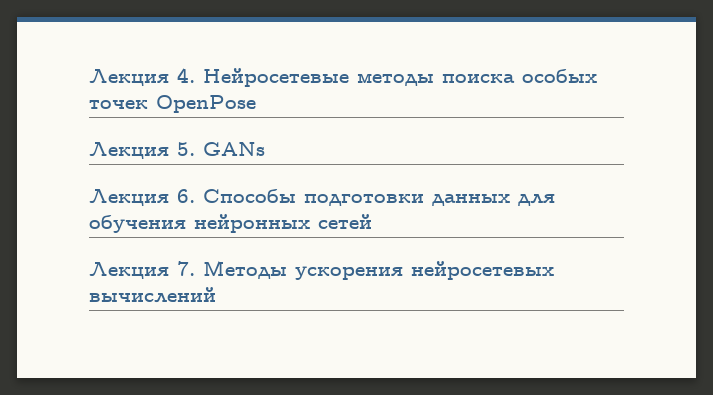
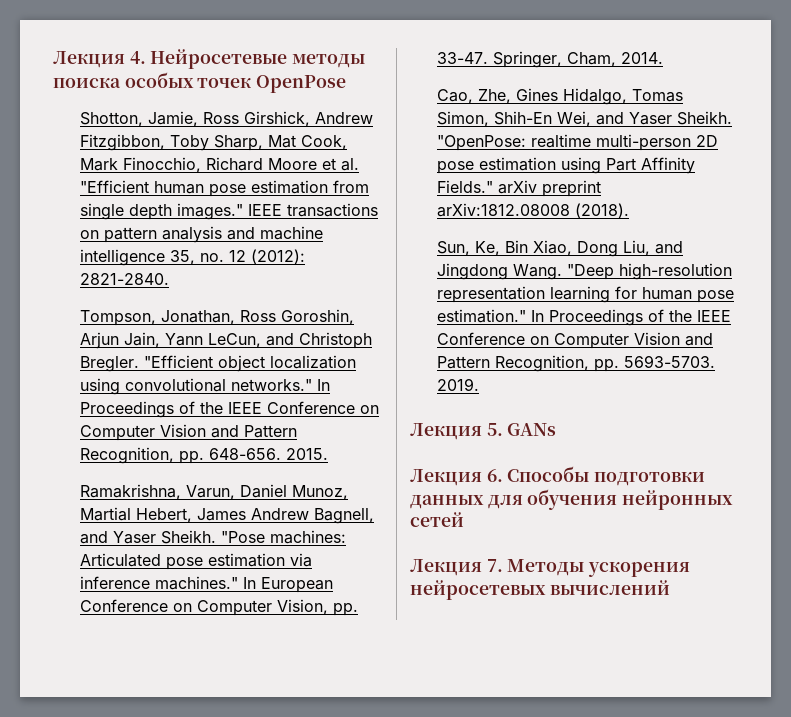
(256, 104) none -> [79,111,373,127] [79,134,347,151] [79,157,359,173] [79,180,369,197] [79,203,378,220] [79,226,323,243] [79,249,305,266] [79,273,169,285] [79,309,354,326] [79,332,372,349] [79,355,356,372] [79,378,330,395] [79,401,379,418] [79,424,297,441] [79,447,328,464] [79,484,348,500] [79,507,374,524] [79,530,346,544] [79,553,312,570] [79,576,333,593] [79,599,358,616] [436,51,663,68] [436,88,683,105] [436,111,732,127] [436,134,718,151] [436,157,695,174] [436,180,601,197] [436,203,629,218] [436,240,683,257] [436,263,732,280] [436,286,734,303] [436,309,731,326] [436,332,713,349] [436,355,715,372] [436,378,479,391] // Shotton, Jamie, Ross Girshick, Andrew Fitzgibbon, Toby Sharp, Mat Cook, Mark Finocchio, Richard Moore et al. "Efficient human pose estimation from single depth images." IEEE transactions on pattern analysis and machine intelligence 35, no. 12 (2012): 2821-2840. // Tompson, Jonathan, Ross Goroshin, Arjun Jain, Yann LeCun, and Christoph Bregler. "Efficient object localization using convolutional networks." In Proceedings of the IEEE Conference on Computer Vision and Pattern Recognition, pp. 648-656. 2015. // Ramakrishna, Varun, Daniel Munoz, Martial Hebert, James Andrew Bagnell, and Yaser Sheikh. "Pose machines: Articulated pose estimation via inference machines." In European Conference on Computer Vision, pp. 33-47. Springer, Cham, 2014. // Cao, Zhe, Gines Hidalgo, Tomas Simon, Shih-En Wei, and Yaser Sheikh. "OpenPose: realtime multi-person 2D pose estimation using Part Affinity Fields." arXiv preprint arXiv:1812.08008 (2018). // Sun, Ke, Bin Xiao, Dong Liu, and Jingdong Wang. "Deep high-resolution representation learning for human pose estimation." In Proceedings of the IEEE Conference on Computer Vision and Pattern Recognition, pp. 5693-5703. 2019.

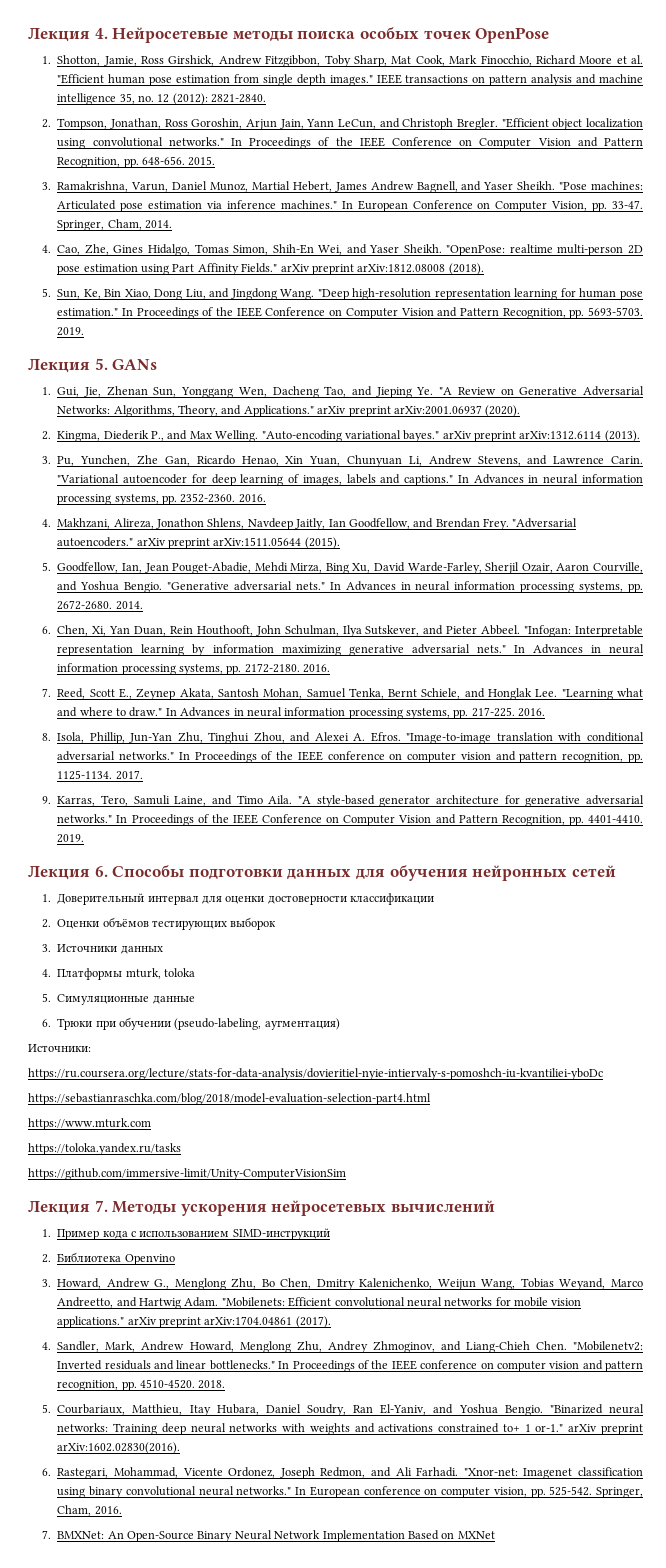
(347, 84) none -> [42,56,52,64] 1.
(169, 279) none -> [42,119,52,128] 2.
(328, 454) none -> [42,182,52,190] 3.
(663, 58) none -> [42,245,52,253] 4.
(629, 210) none -> [42,288,52,297] 5.
(557, 429) none -> [42,386,644,398] [57,405,521,417] [42,430,640,442] [42,455,643,467] [57,474,643,486] [57,493,266,505] [42,518,578,530] [57,537,340,549] [42,562,643,574] [57,581,643,593] [57,600,143,610] [42,625,643,637] [57,644,644,656] [57,663,331,675] [42,688,643,700] [57,707,546,719] [42,732,644,744] [57,751,643,763] [57,770,143,780] [42,795,644,807] [57,814,643,826] [57,834,85,843] // 1. Gui, Jie, Zhenan Sun, Yonggang Wen, Dacheng Tao, and Jieping Ye. "A Review on Generative Adversarial Networks: Algorithms, Theory, and Applications." arXiv preprint arXiv:2001.06937 (2020). // 2. Kingma, Diederik P., and Max Welling. "Auto-encoding variational bayes." arXiv preprint arXiv:1312.6114 (2013). // 3. Pu, Yunchen, Zhe Gan, Ricardo Henao, Xin Yuan, Chunyuan Li, Andrew Stevens, and Lawrence Carin. "Variational autoencoder for deep learning of images, labels and captions." In Advances in neural information processing systems, pp. 2352-2360. 2016. // 4. Makhzani, Alireza, Jonathon Shlens, Navdeep Jaitly, Ian Goodfellow, and Brendan Frey. "Adversarial autoencoders." arXiv preprint arXiv:1511.05644 (2015). // 5. Goodfellow, Ian, Jean Pouget-Abadie, Mehdi Mirza, Bing Xu, David Warde-Farley, Sherjil Ozair, Aaron Courville, and Yoshua Bengio. "Generative adversarial nets." In Advances in neural information processing systems, pp. 2672-2680. 2014. // 6. Chen, Xi, Yan Duan, Rein Houthooft, John Schulman, Ilya Sutskever, and Pieter Abbeel. "Infogan: Interpretable representation learning by information maximizing generative adversarial nets." In Advances in neural information processing systems, pp. 2172-2180. 2016. // 7. Reed, Scott E., Zeynep Akata, Santosh Mohan, Samuel Tenka, Bernt Schiele, and Honglak Lee. "Learning what and where to draw." In Advances in neural information processing systems, pp. 217-225. 2016. // 8. Isola, Phillip, Jun-Yan Zhu, Tinghui Zhou, and Alexei A. Efros. "Image-to-image translation with conditional adversarial networks." In Proceedings of the IEEE conference on computer vision and pattern recognition, pp. 1125-1134. 2017. // 9. Karras, Tero, Samuli Laine, and Timo Aila. "A style-based generator architecture for generative adversarial networks." In Proceedings of the IEEE Conference on Computer Vision and Pattern Recognition, pp. 4401-4410. 2019.
(464, 519) none -> [42,893,435,905] [42,917,277,930] [42,944,163,954] [42,968,196,980] [42,993,195,1005] [42,1017,340,1030] [28,1044,91,1052] [28,1068,603,1080] [28,1093,431,1105] [28,1118,151,1130] [28,1143,181,1155] [28,1168,346,1180] // 1. Доверительный интервал для оценки достоверности классификации // 2. Оценки объёмов тестирующих выборок // 3. Источники данных // 4. Платформы mturk, toloka // 5. Симуляционные данные // 6. Трюки при обучении (pseudo-labeling, аугментация) // Источники: // https://ru.coursera.org/lecture/stats-for-data-analysis/dovieritiel-nyie-intiervaly-s-pomoshch-iu-kvantiliei-yboDc // https://sebastianraschka.com/blog/2018/model-evaluation-selection-part4.html // https://www.mturk.com // https://toloka.yandex.ru/tasks // https://github.com/immersive-limit/Unity-ComputerVisionSim
(670, 587) none -> [42,1228,330,1240] [42,1252,175,1265] [42,1278,643,1290] [57,1297,582,1309] [57,1316,331,1328] [42,1341,643,1353] [57,1360,644,1372] [57,1379,226,1391] [42,1404,644,1416] [57,1423,643,1435] [57,1442,181,1454] [42,1467,643,1479] [57,1486,644,1498] [57,1505,122,1516] [42,1530,495,1542] // 1. Пример кода с использованием SIMD-инструкций // 2. Библиотека Openvino // 3. Howard, Andrew G., Menglong Zhu, Bo Chen, Dmitry Kalenichenko, Weijun Wang, Tobias Weyand, Marco Andreetto, and Hartwig Adam. "Mobilenets: Efficient convolutional neural networks for mobile vision applications." arXiv preprint arXiv:1704.04861 (2017). // 4. Sandler, Mark, Andrew Howard, Menglong Zhu, Andrey Zhmoginov, and Liang-Chieh Chen. "Mobilenetv2: Inverted residuals and linear bottlenecks." In Proceedings of the IEEE conference on computer vision and pattern recognition, pp. 4510-4520. 2018. // 5. Courbariaux, Matthieu, Itay Hubara, Daniel Soudry, Ran El-Yaniv, and Yoshua Bengio. "Binarized neural networks: Training deep neural networks with weights and activations constrained to+ 1 or-1." arXiv preprint arXiv:1602.02830(2016). // 6. Rastegari, Mohammad, Vicente Ordonez, Joseph Redmon, and Ali Farhadi. "Xnor-net: Imagenet classification using binary convolutional neural networks." In European conference on computer vision, pp. 525-542. Springer, Cham, 2016. // 7. BMXNet: An Open-Source Binary Neural Network Implementation Based on MXNet

